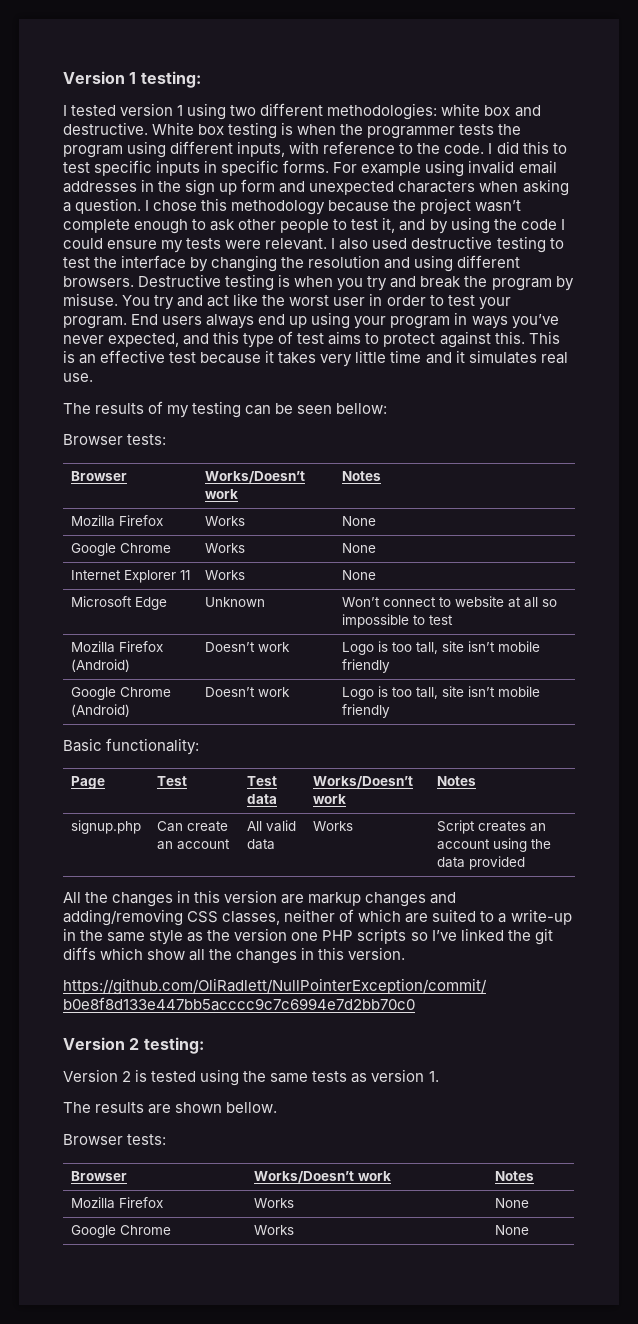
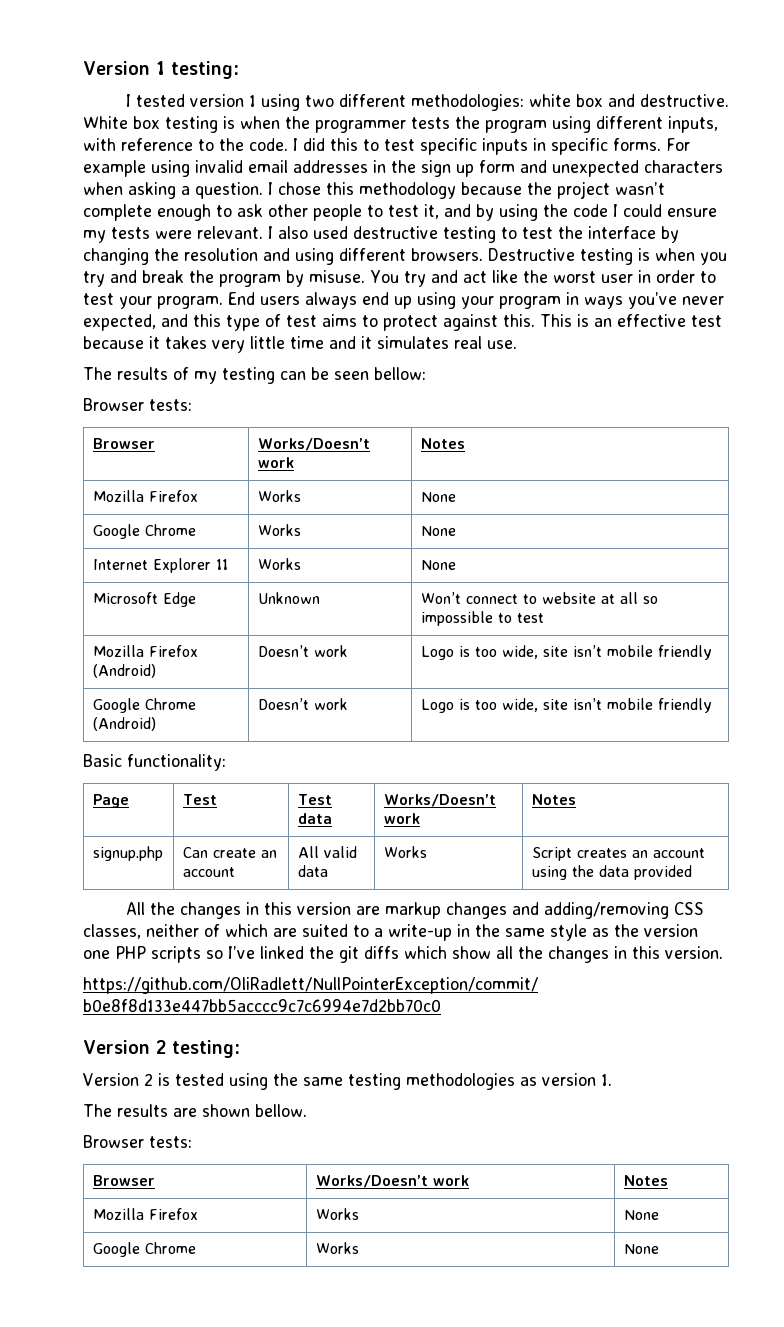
[415,642,438,654] tall, -> [501,645,538,659] wide,
[415,687,438,699] tall, -> [501,698,538,712] wide,
[312,1071,348,1082] tests -> [347,1073,515,1090] testing methodologies

